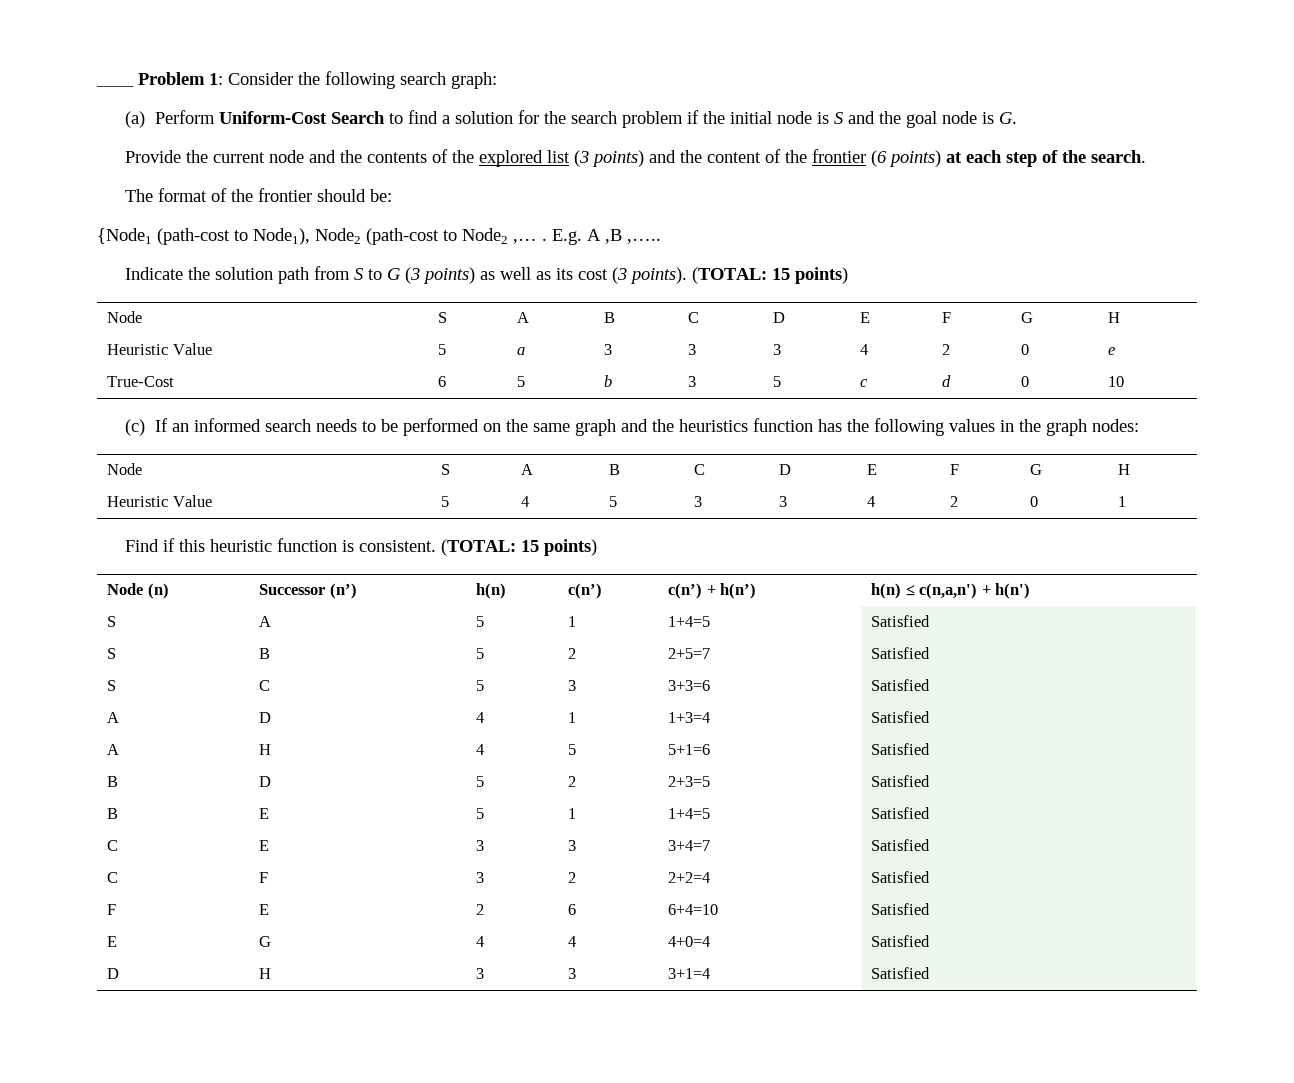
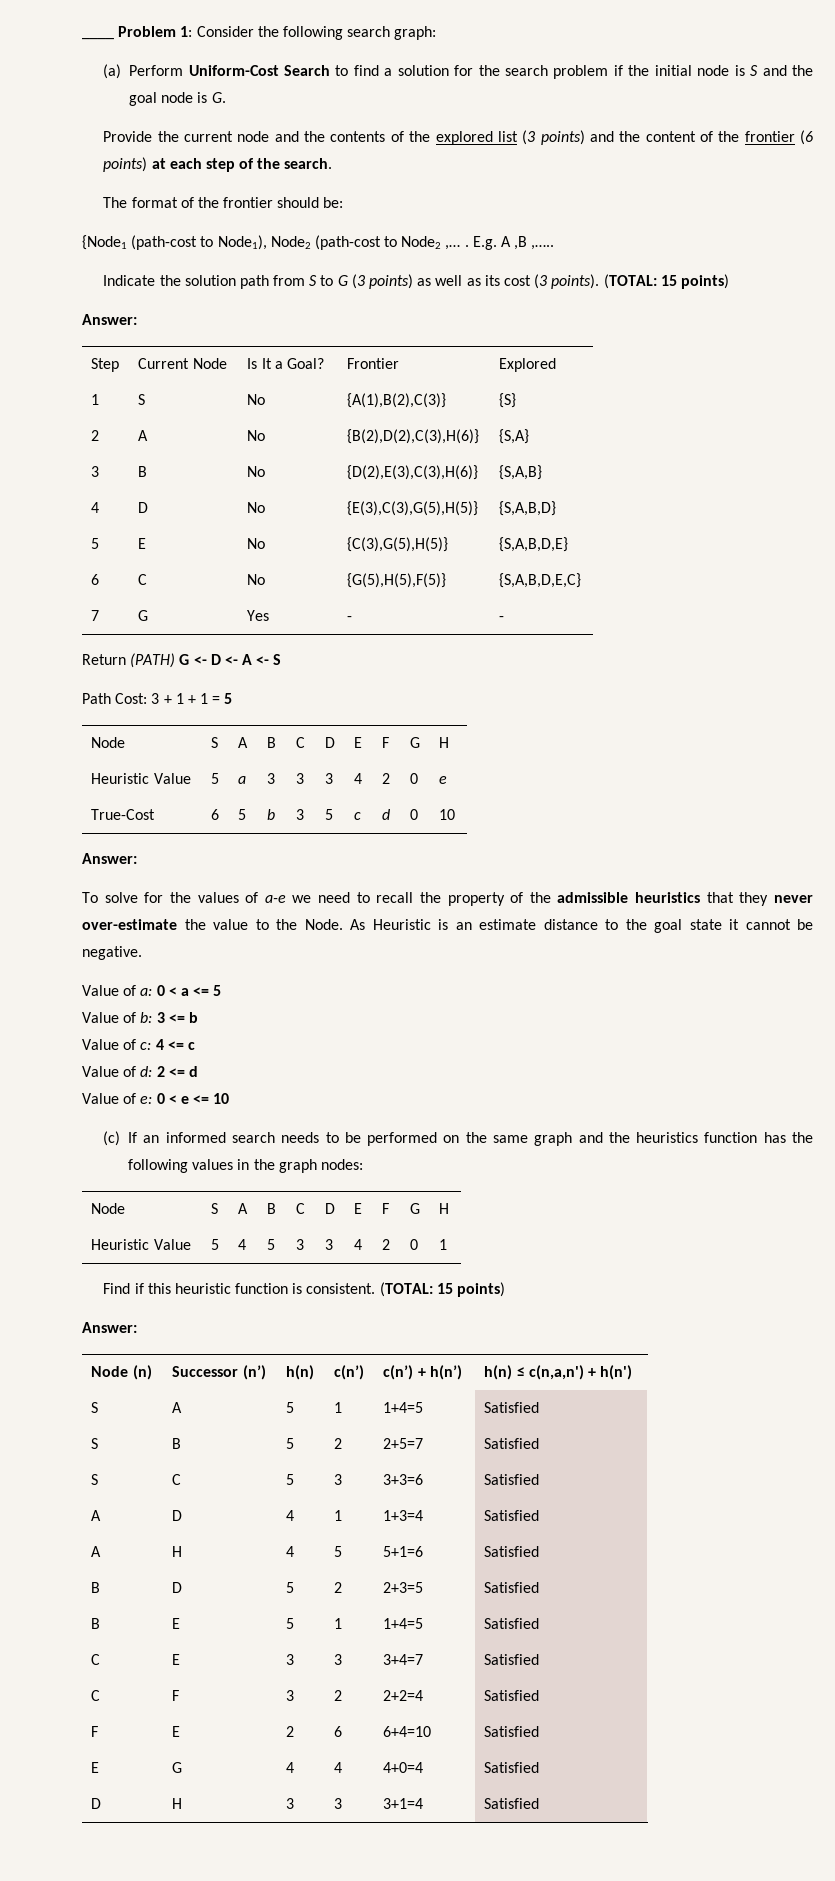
(849, 275) none -> [82,314,137,325] [91,358,120,372] [138,358,227,369] [247,358,324,369] [347,358,400,369] [499,358,557,372] [91,394,100,405] [138,394,146,405] [247,394,266,405] [347,393,447,408] [499,393,517,408] [91,430,100,441] [138,430,149,441] [247,430,266,441] [347,429,480,444] [499,429,530,444] [91,466,100,477] [138,466,148,477] [247,466,266,477] [347,465,479,480] [499,465,543,480] [91,502,100,513] [138,502,149,513] [247,502,266,513] [347,501,479,516] [499,501,557,516] [91,538,100,549] [138,538,147,549] [247,538,266,549] [347,537,449,552] [499,537,569,552] [91,574,100,585] [138,574,148,585] [247,574,266,585] [347,573,447,588] [499,573,582,588] [91,610,100,621] [138,610,149,621] [247,610,270,621] [347,616,353,621] [499,616,505,621] [82,653,282,668] [82,693,233,704] // Answer: // Step | Current Node | Is It a Goal? | Frontier | Explored // 1 | S | No | {A(1),B(2),C(3)} | {S} // 2 | A | No | {B(2),D(2),C(3),H(6)} | {S,A} // 3 | B | No | {D(2),E(3),C(3),H(6)} | {S,A,B} // 4 | D | No | {E(3),C(3),G(5),H(5)} | {S,A,B,D} // 5 | E | No | {C(3),G(5),H(5)} | {S,A,B,D,E} // 6 | C | No | {G(5),H(5),F(5)} | {S,A,B,D,E,C} // 7 | G | Yes | - | - // Return (PATH) G <- D <- A <- S // Path Cost: 3 + 1 + 1 = 5
(1125, 381) none -> [82,853,137,864] [82,892,814,906] [82,919,813,933] [82,946,142,960] [82,985,222,996] [82,1012,198,1023] [82,1039,195,1050] [82,1066,198,1077] [82,1093,230,1104] // Answer: // To solve for the values of a-e we need to recall the property of the admissible heuristics that they never over-estimate the value to the Node. As Heuristic is an estimate distance to the goal state it cannot be negative. // Value of a: 0 < a <= 5 // Value of b: 3 <= b // Value of c: 4 <= c // Value of d: 2 <= d // Value of e: 0 < e <= 10
(598, 547) none -> [82,1322,137,1333] // Answer:

